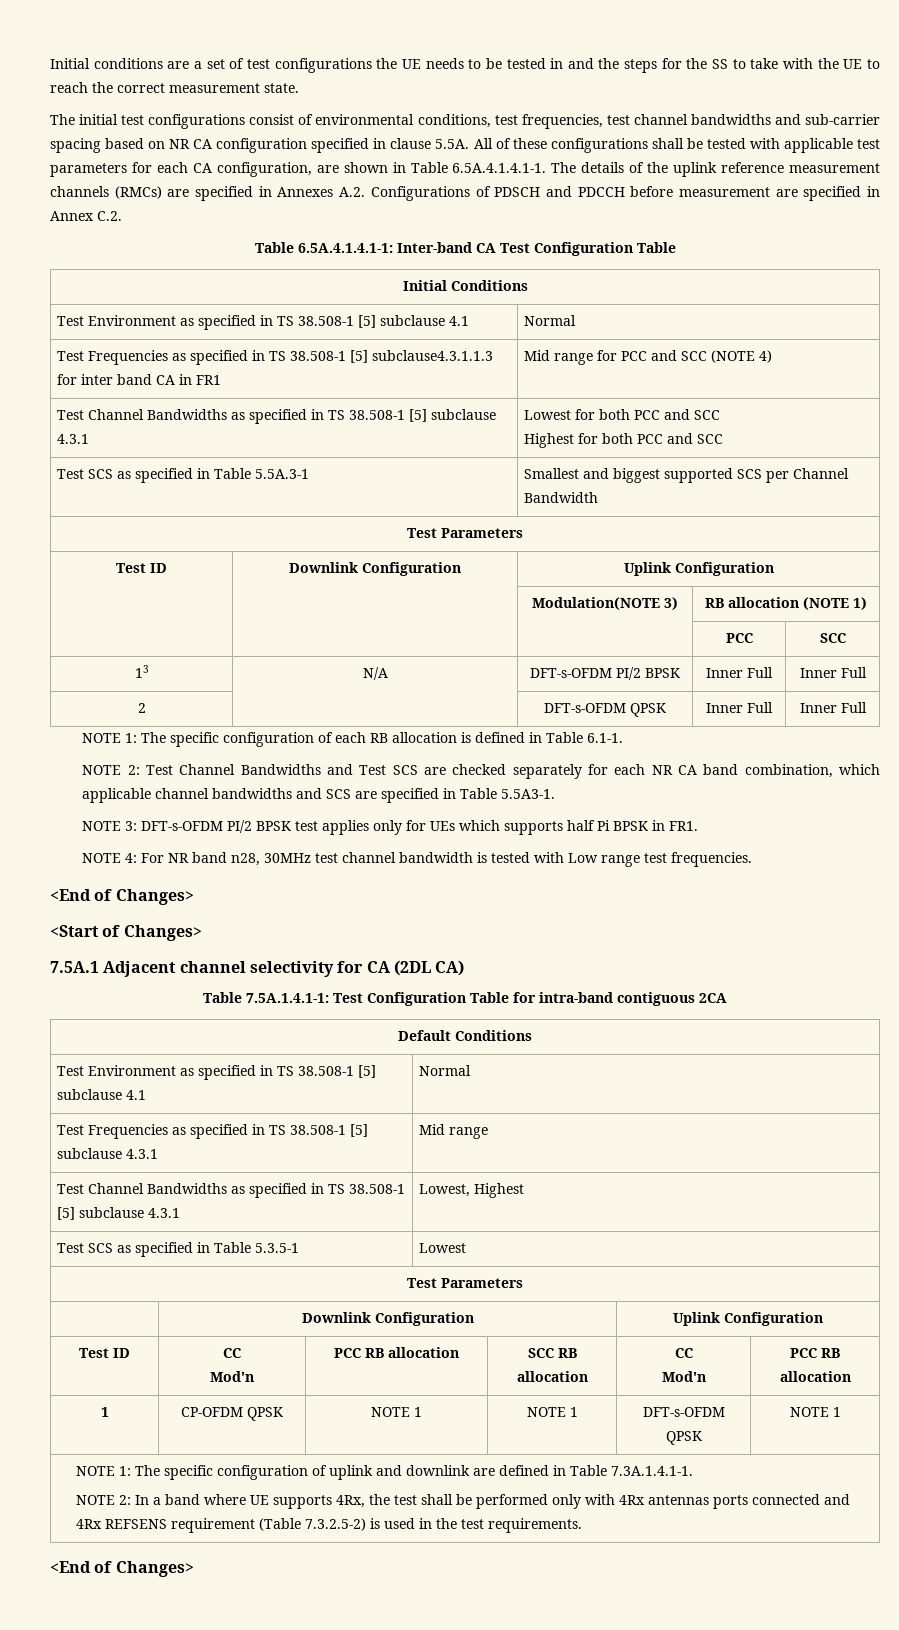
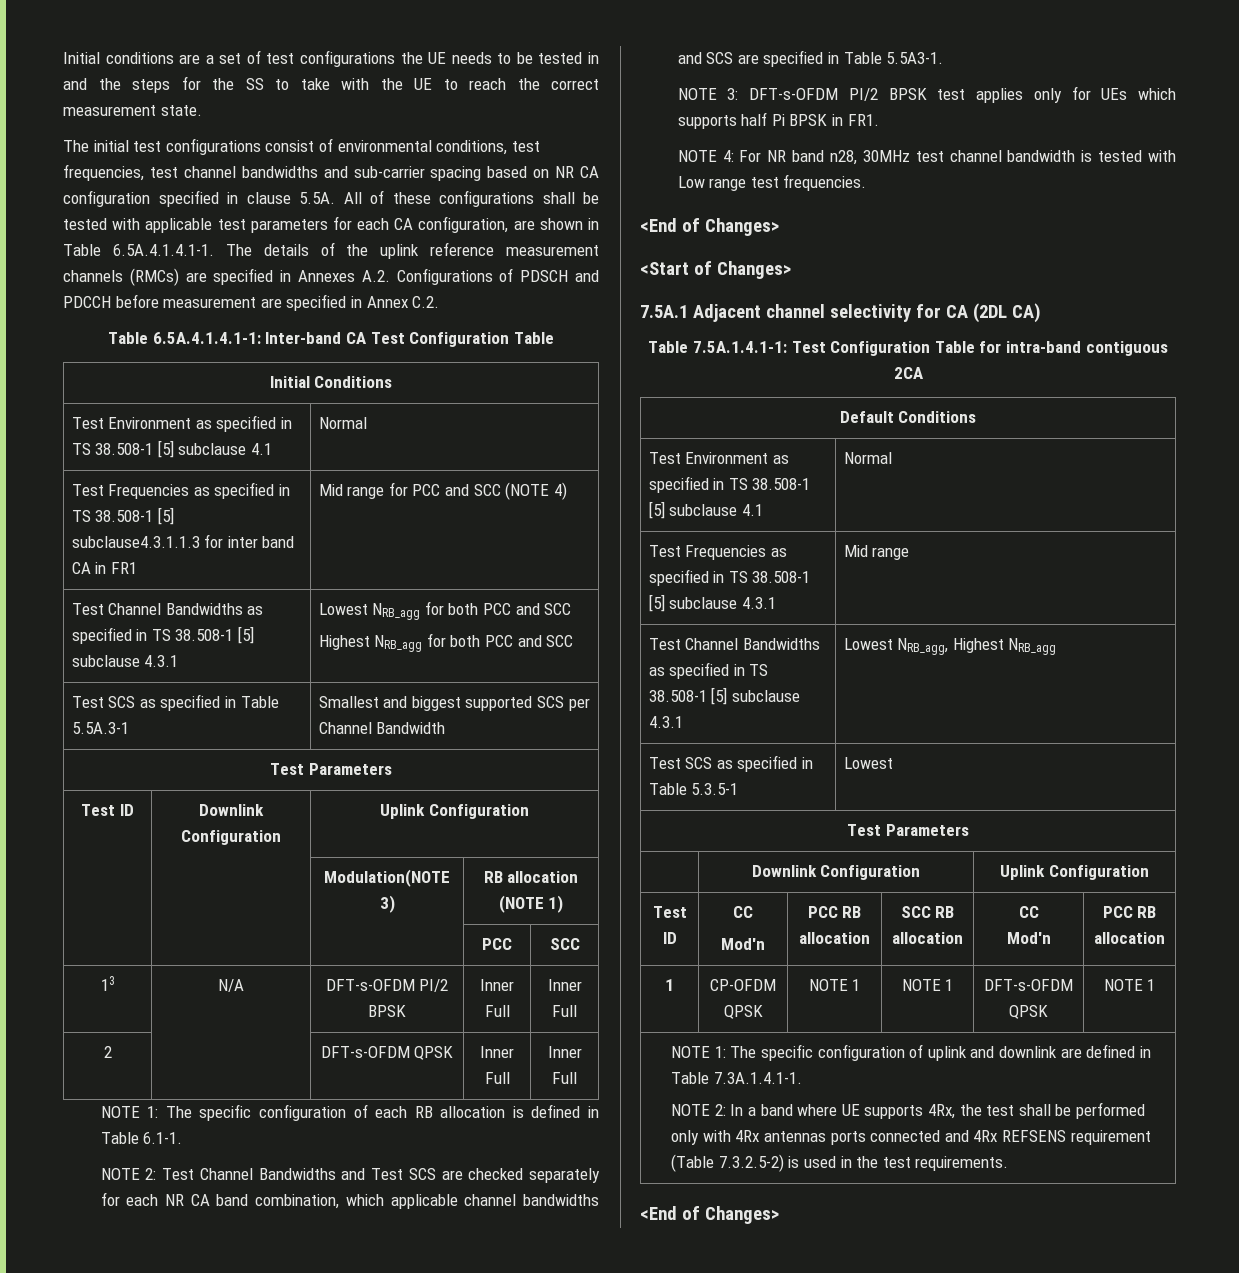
(572, 415) none -> [372,603,421,620] NRB_agg
(575, 440) none -> [374,635,423,652] NRB_agg
[419,1183,525,1198] Lowest, Highest -> [843,638,1057,655] Lowest NRB_agg, Highest NRB_agg

